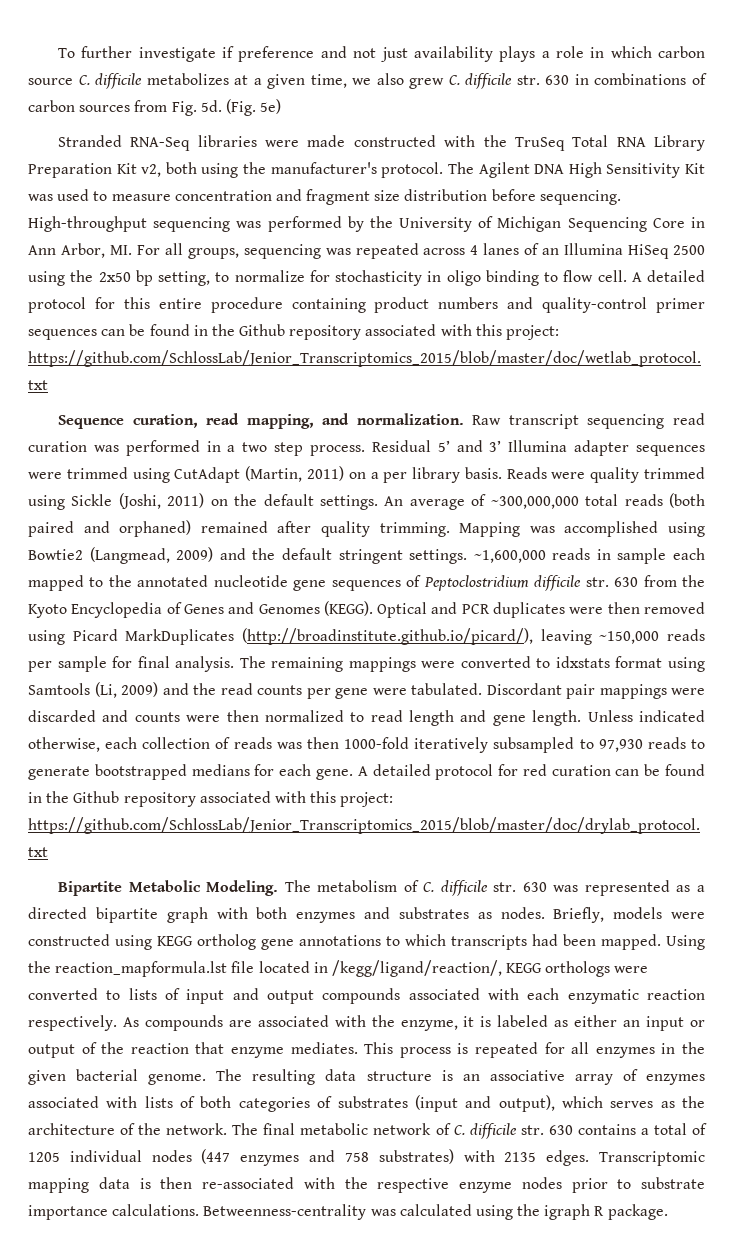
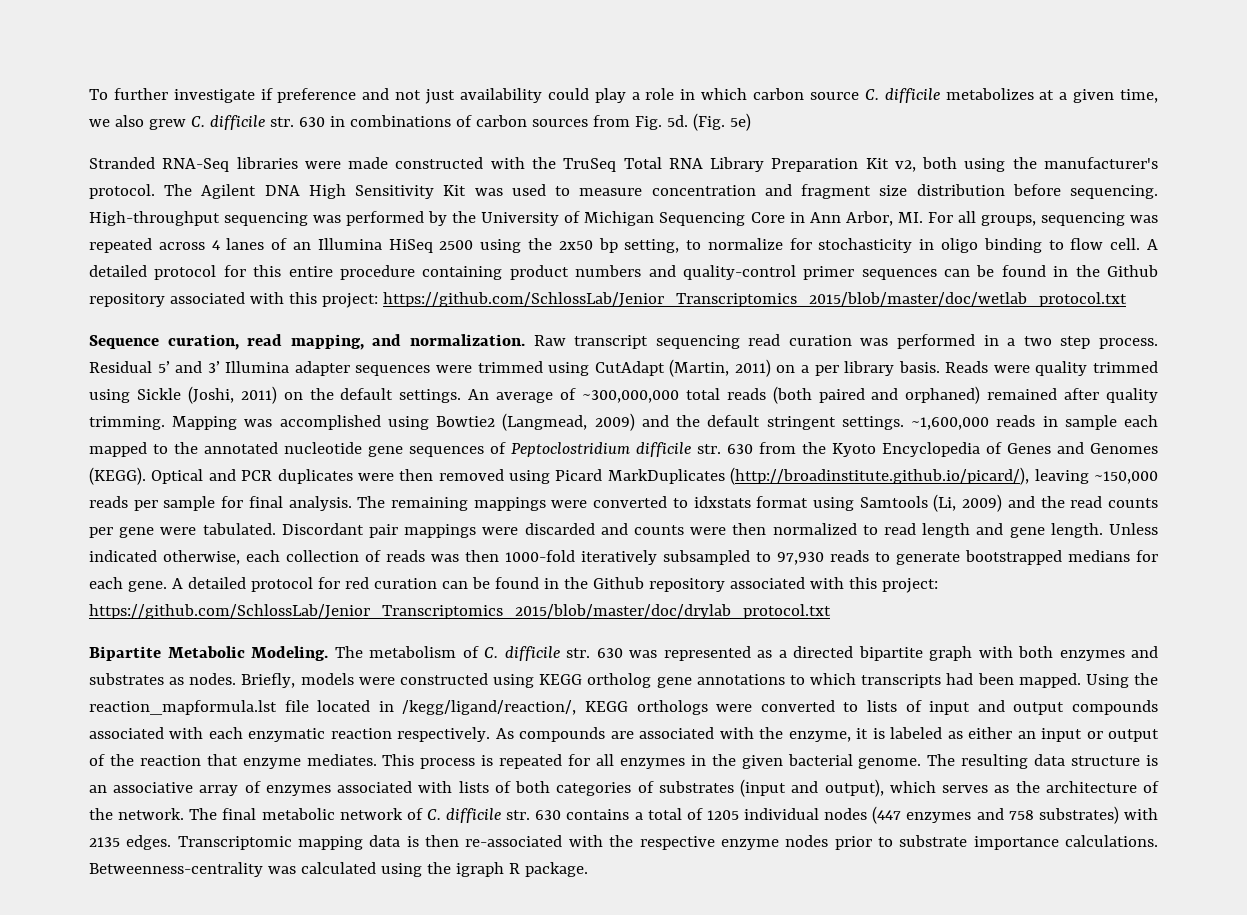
[499,46,536,62] plays -> [547,88,626,103] could play

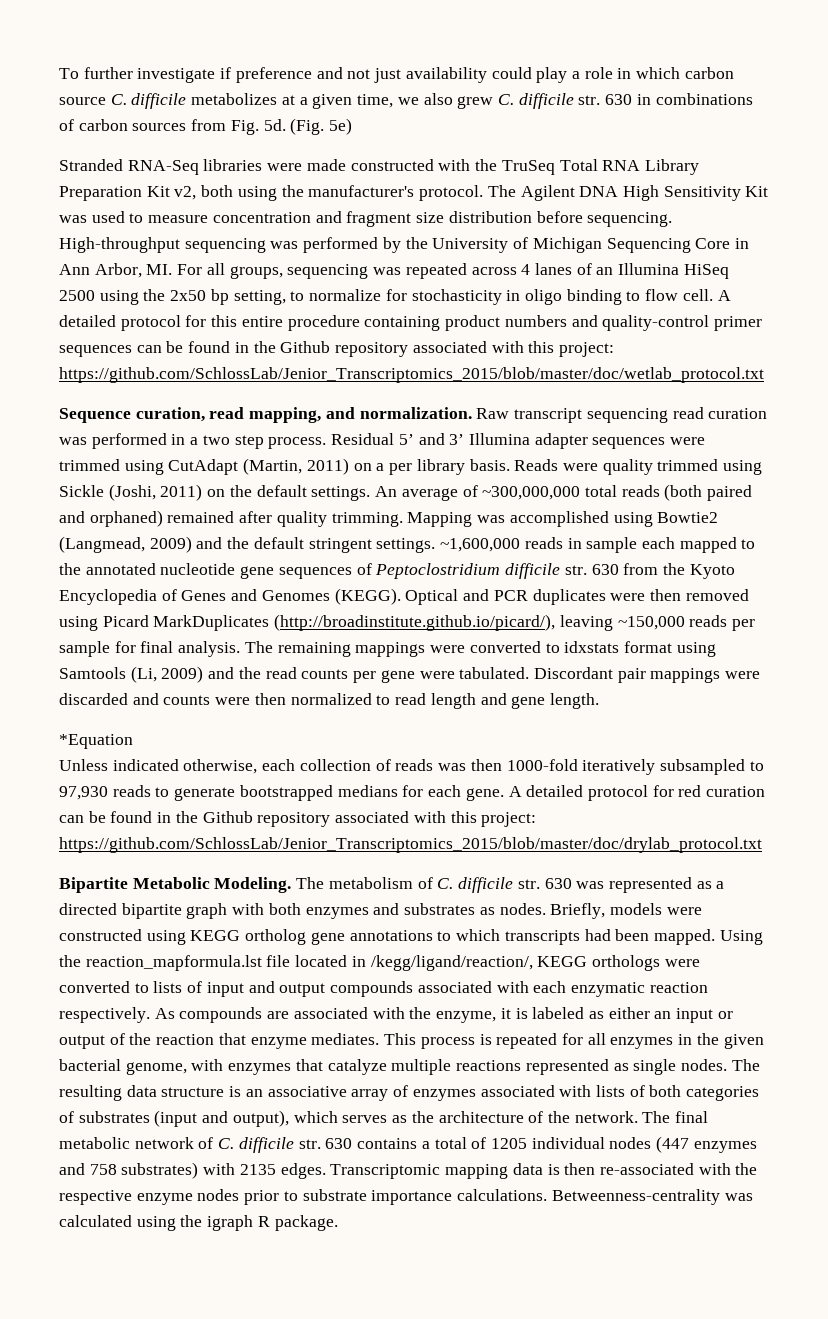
(1103, 530) none -> [59,734,133,749] // *Equation //
[858,758,922,769] genome. -> [125,1059,727,1075] genome, with enzymes that catalyze multiple reactions represented as single nodes.

